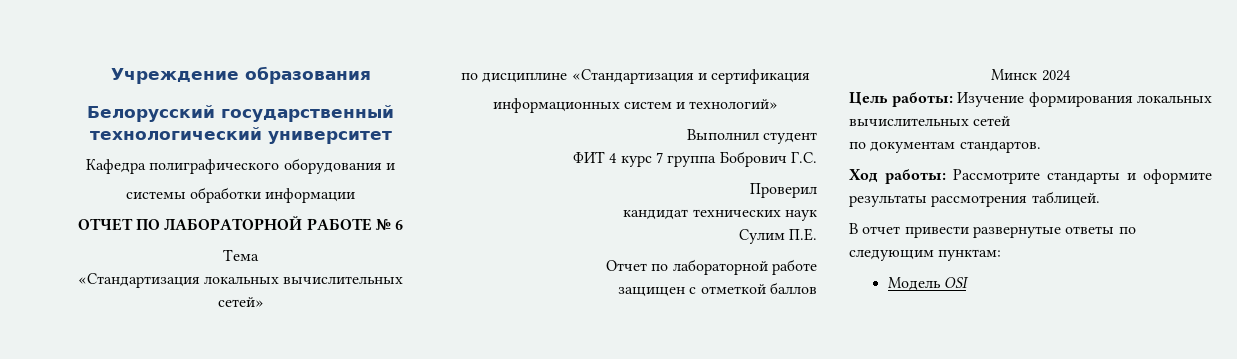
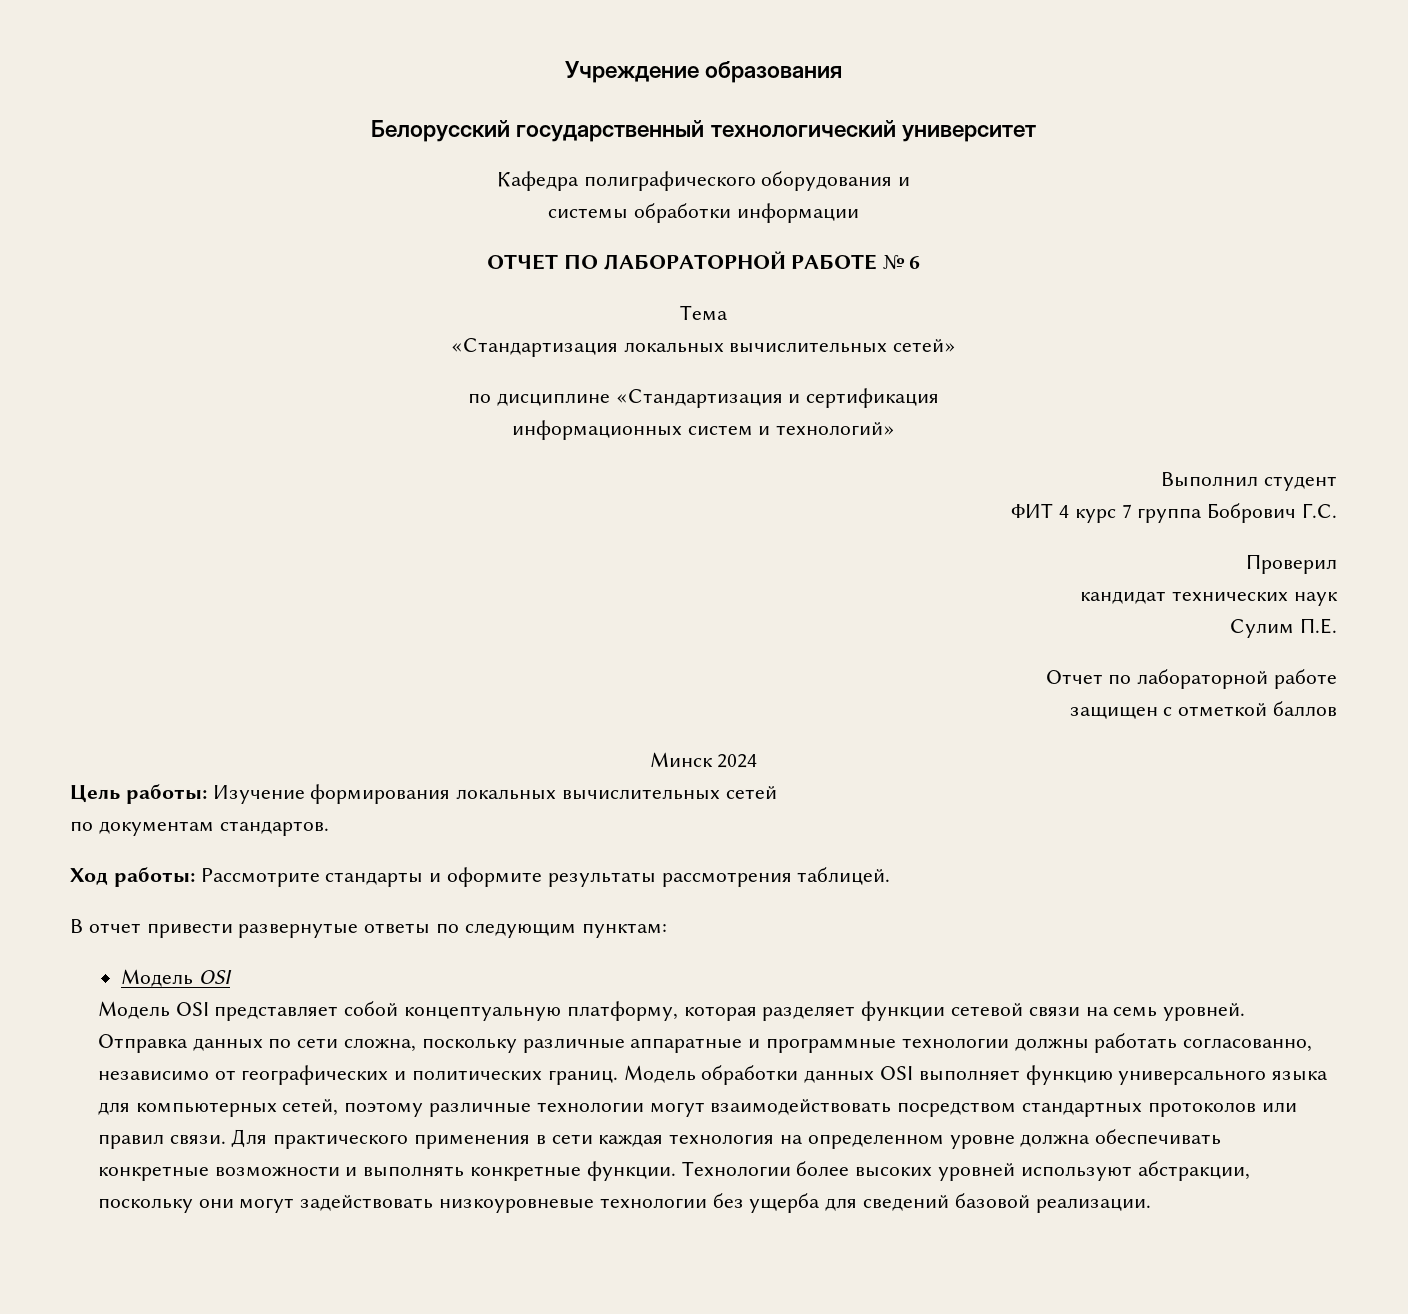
(970, 282) none -> [97,1001,1246,1021] [97,1033,1313,1053] [97,1065,1329,1085] [97,1099,1297,1117] [97,1129,1222,1149] [97,1161,1250,1181] [97,1193,1151,1213] // Модель OSI представляет собой концептуальную платформу, которая разделяет функции сетевой связи на семь уровней. Отправка данных по сети сложна, поскольку различные аппаратные и программные технологии должны работать согласованно, независимо от географических и политических границ. Модель обработки данных OSI выполняет функцию универсального языка для компьютерных сетей, поэтому различные технологии могут взаимодействовать посредством стандартных протоколов или правил связи. Для практического применения в сети каждая технология на определенном уровне должна обеспечивать конкретные возможности и выполнять конкретные функции. Технологии более высоких уровней используют абстракции, поскольку они могут задействовать низкоуровневые технологии без ущерба для сведений базовой реализации.

